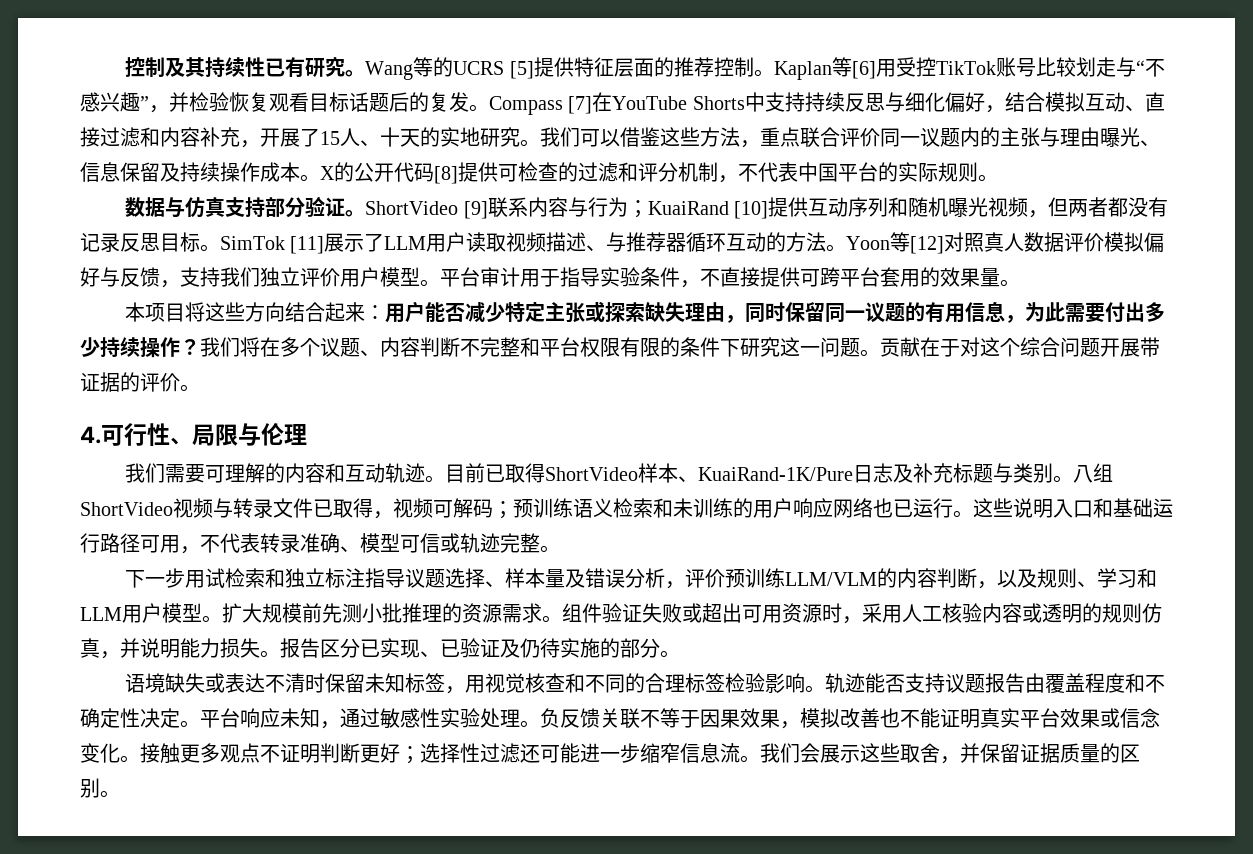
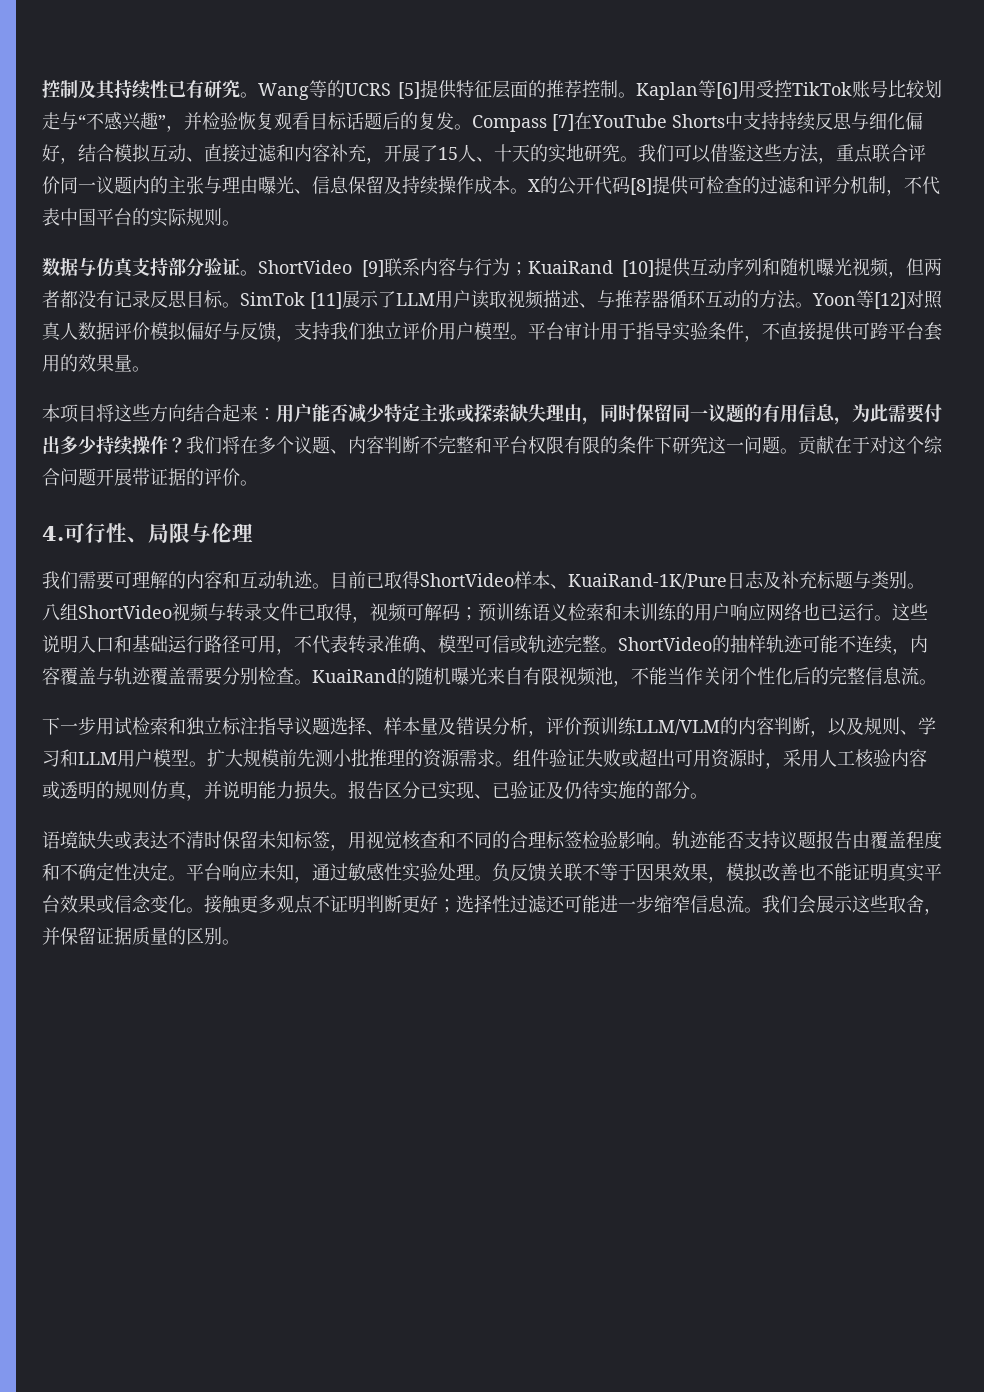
(560, 549) none -> [618,635,928,655] [42,666,937,687] ShortVideo的抽样轨迹可能不连续，内容覆盖与轨迹覆盖需要分别检查。KuaiRand的随机曝光来自有限视频池，不能当作关闭个性化后的完整信息流。

